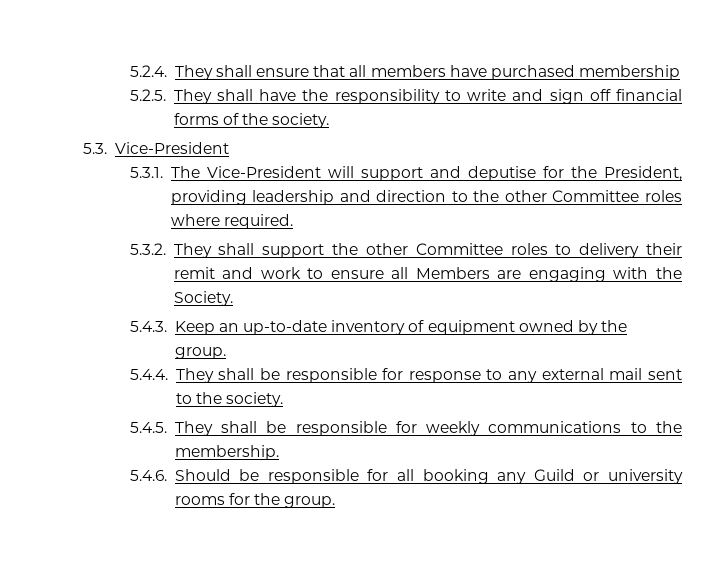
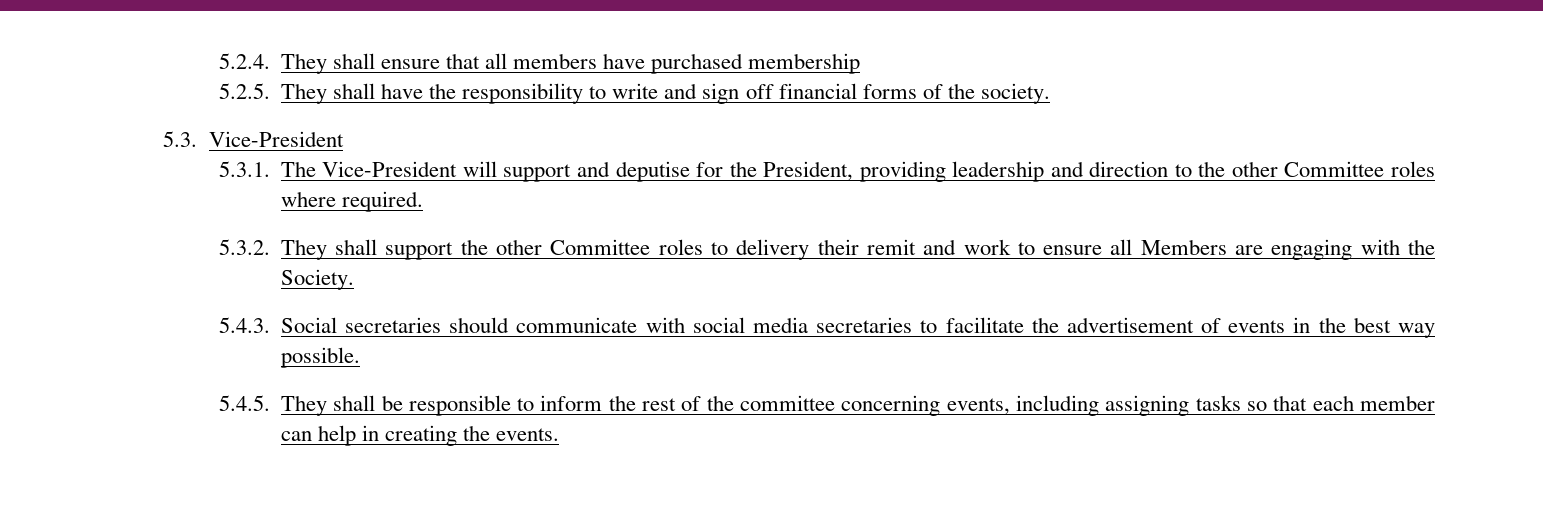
[174,320,628,335] [174,347,226,359] [129,368,682,383] [175,392,283,407] [129,421,682,436] [174,445,279,460] [129,469,683,484] [174,493,336,508] Keep an up-to-date inventory of equipment owned by the group. // 5.4.4. They shall be responsible for response to any external mail sent to the society. // 5.4.5. They shall be responsible for weekly communications to the membership. // 5.4.6. Should be responsible for all booking any Guild or university rooms for the group. -> [280,317,1435,338] [280,347,360,368] [218,395,1435,416] [280,425,560,446] Social secretaries should communicate with social media secretaries to facilitate the advertisement of events in the best way possible. // 5.4.5. They shall be responsible to inform the rest of the committee concerning events, including assigning tasks so that each member can help in creating the events.

